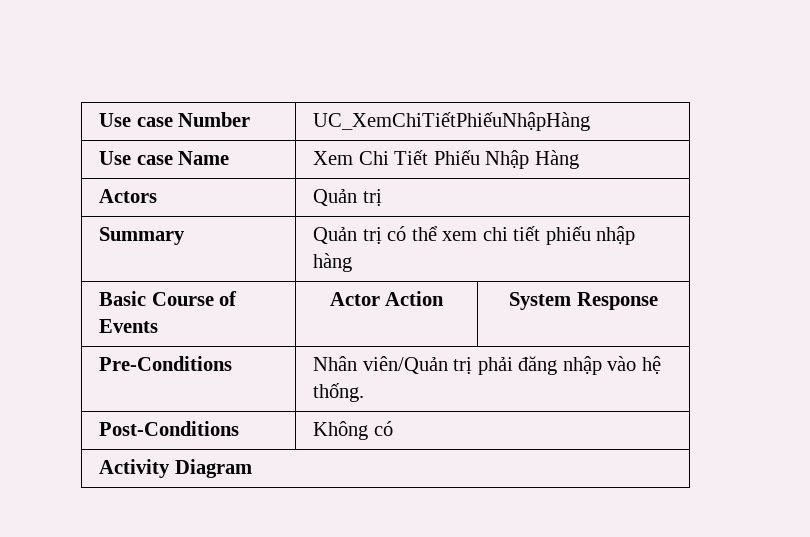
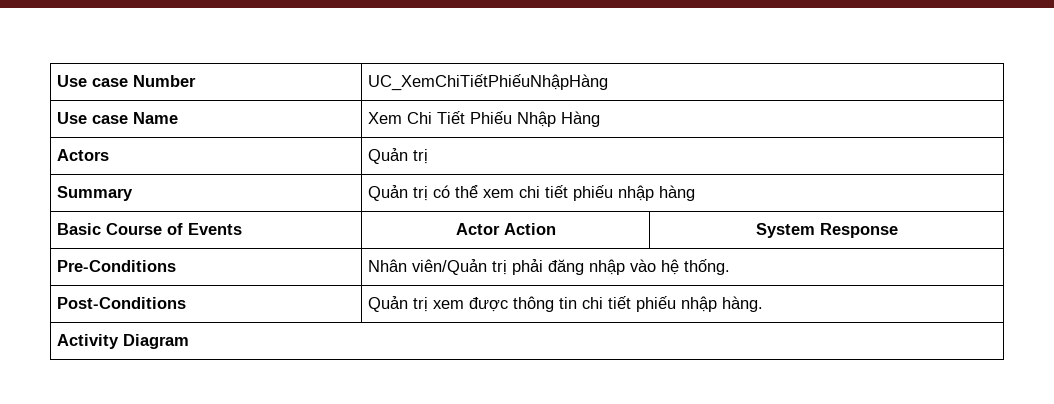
[313,421,393,440] Không có -> [368,296,764,312] Quản trị xem được thông tin chi tiết phiếu nhập hàng.

